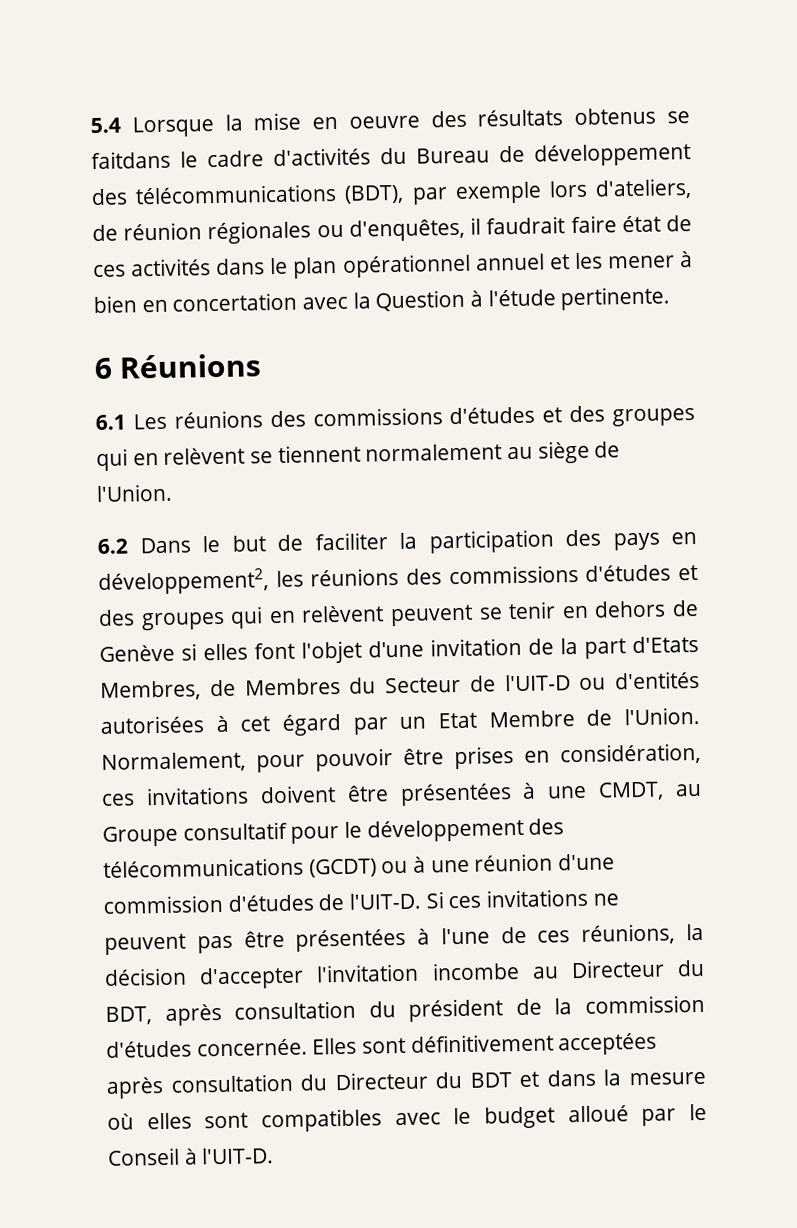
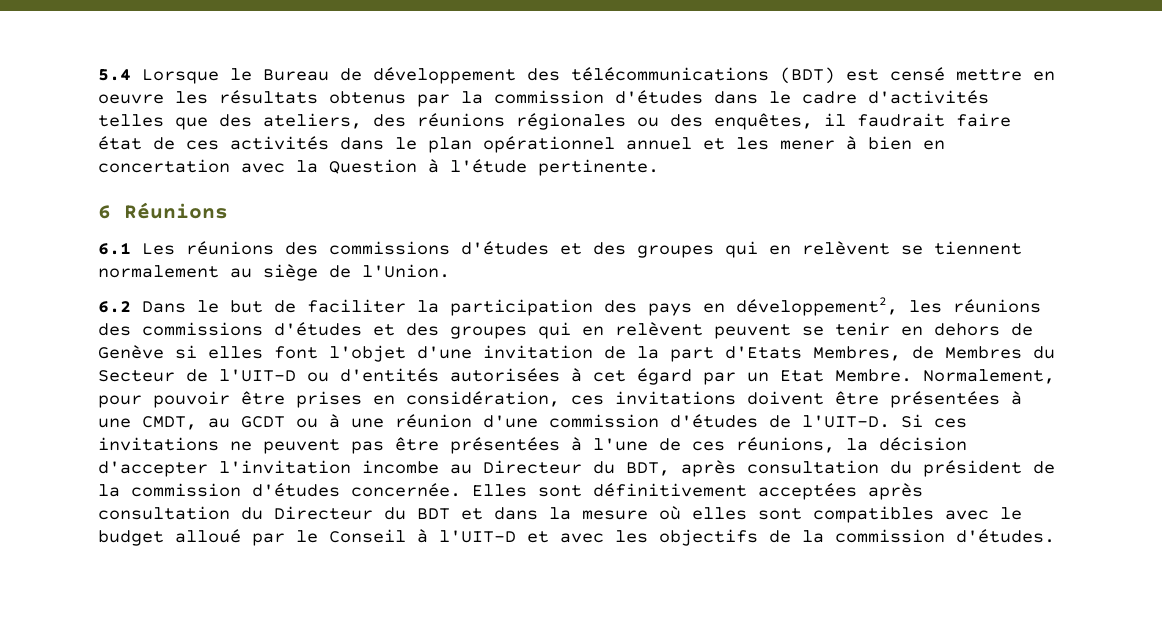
[224,107,690,131] [91,147,407,170] la mise en oeuvre des résultats obtenus se faitdans le cadre d'activités du -> [230,68,252,81] le
[344,178,693,205] [92,218,465,245] (BDT), par exemple lors d'ateliers, de réunion régionales ou d'enquêtes, -> [780,67,1055,84] [98,90,989,107] [98,113,813,130] (BDT) est censé mettre en oeuvre les résultats obtenus par la commission d'études dans le cadre d'activités telles que des ateliers, des réunions régionales ou des enquêtes,
[488,706,700,728] Membre de l'Union. -> [835,369,912,382] Membre.
[102,818,565,847] [103,857,377,878] Groupe consultatif pour le développement des télécommunications (GCDT) -> [241,416,285,428] GCDT
[201,1147,275,1165] l'UIT-D. -> [439,529,1055,546] l'UIT-D et avec les objectifs de la commission d'études.

